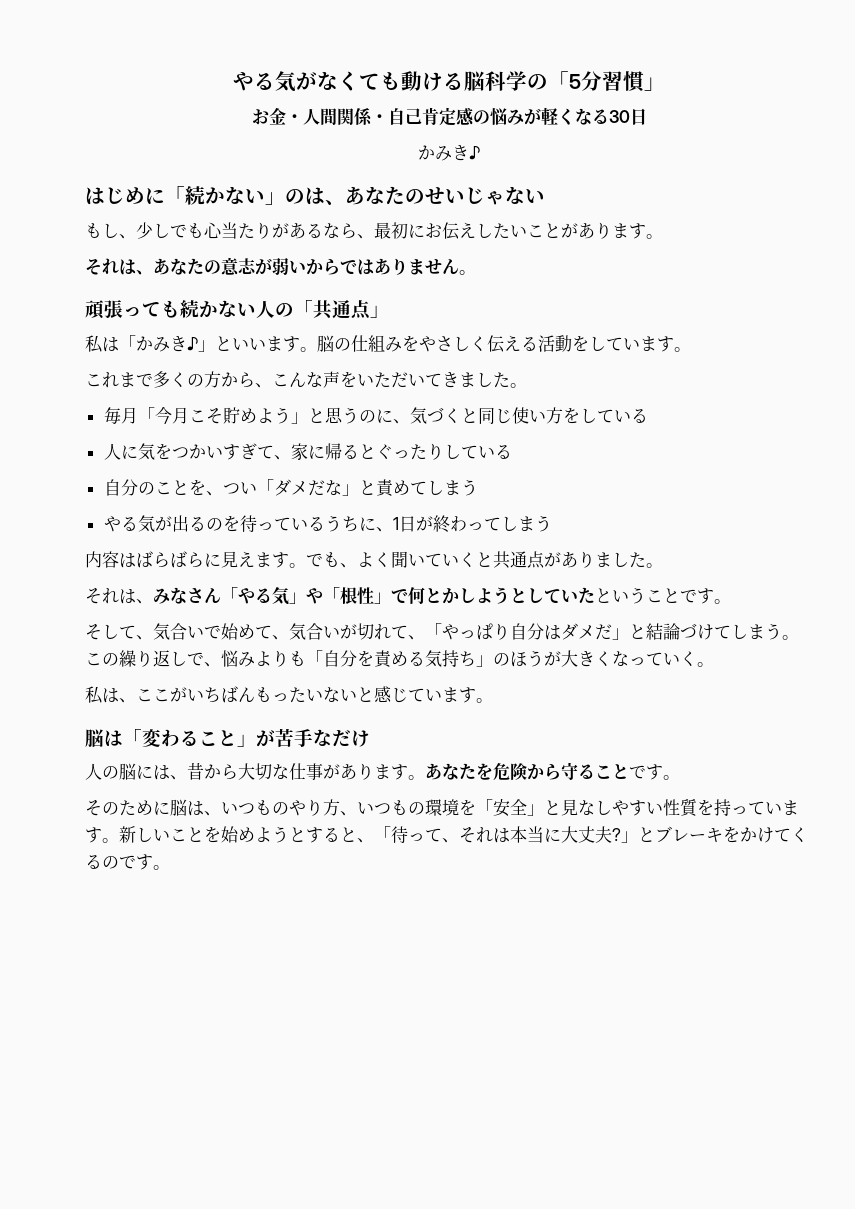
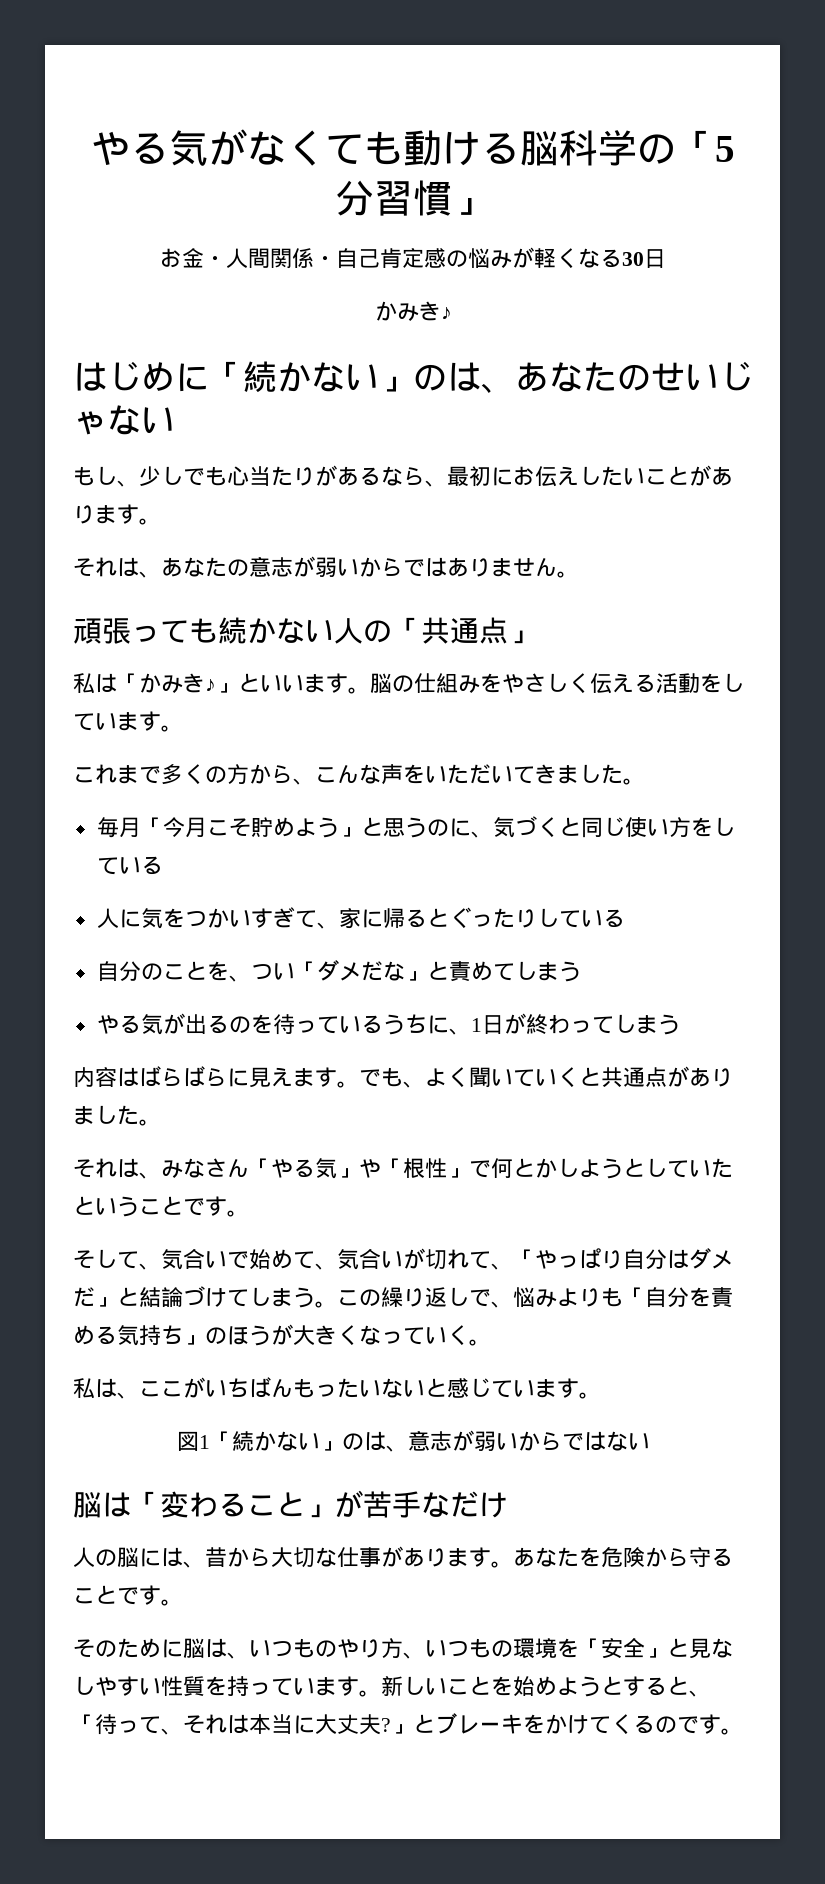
(493, 700) none -> [176,1430,650,1452] // 図1「続かない」のは、意志が弱いからではない

